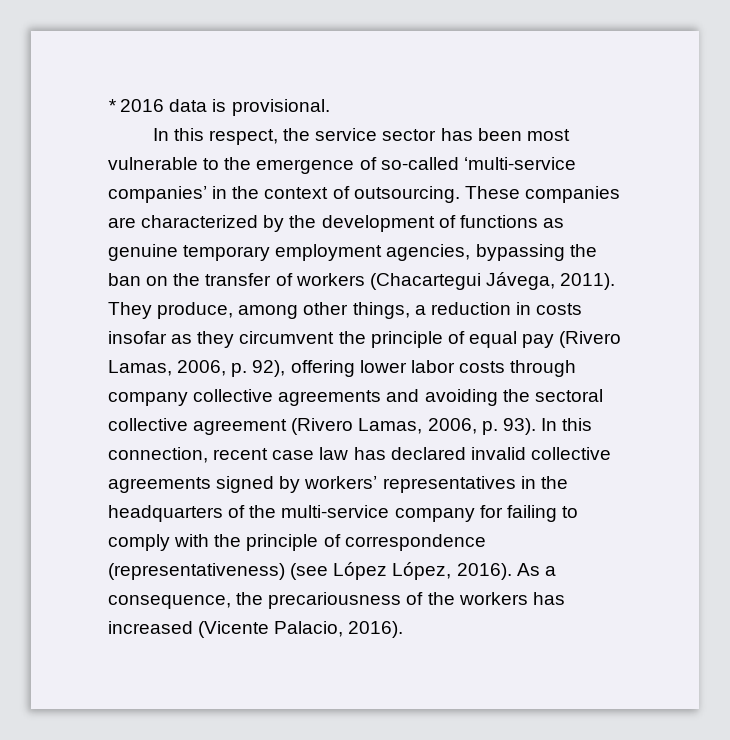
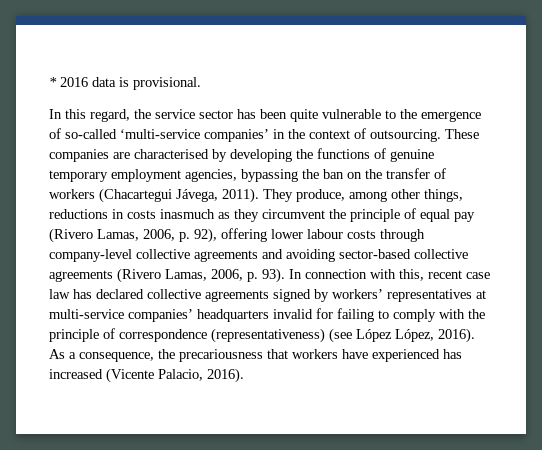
[209,129,279,145] respect, -> [90,109,130,122] regard,
[526,129,570,141] most -> [290,109,318,122] quite
[141,215,564,232] characterized by the development of functions as -> [134,148,386,162] characterised by developing the functions of
[414,302,511,315] a reduction -> [49,209,108,219] reductions
[108,331,167,344] insofar -> [160,209,215,219] inasmuch
[410,360,455,373] labor -> [307,229,343,239] labour
[108,392,188,406] company -> [49,249,132,262] company-level
[502,389,603,402] [108,418,288,435] the sectoral collective agreement -> [339,249,468,259] [49,270,113,282] sector-based collective agreements
[562,418,593,431] [108,447,208,463] this connection, -> [305,269,424,281] connection with this,
[470,447,526,460] invalid -> (144, 294) none
[520,476,568,489] [108,505,475,522] in the headquarters of the multi-service company -> [476,290,486,299] [49,309,313,322] at multi-service companies’ headquarters invalid
[406,592,528,605] of the workers -> [267,349,440,362] that workers have experienced

